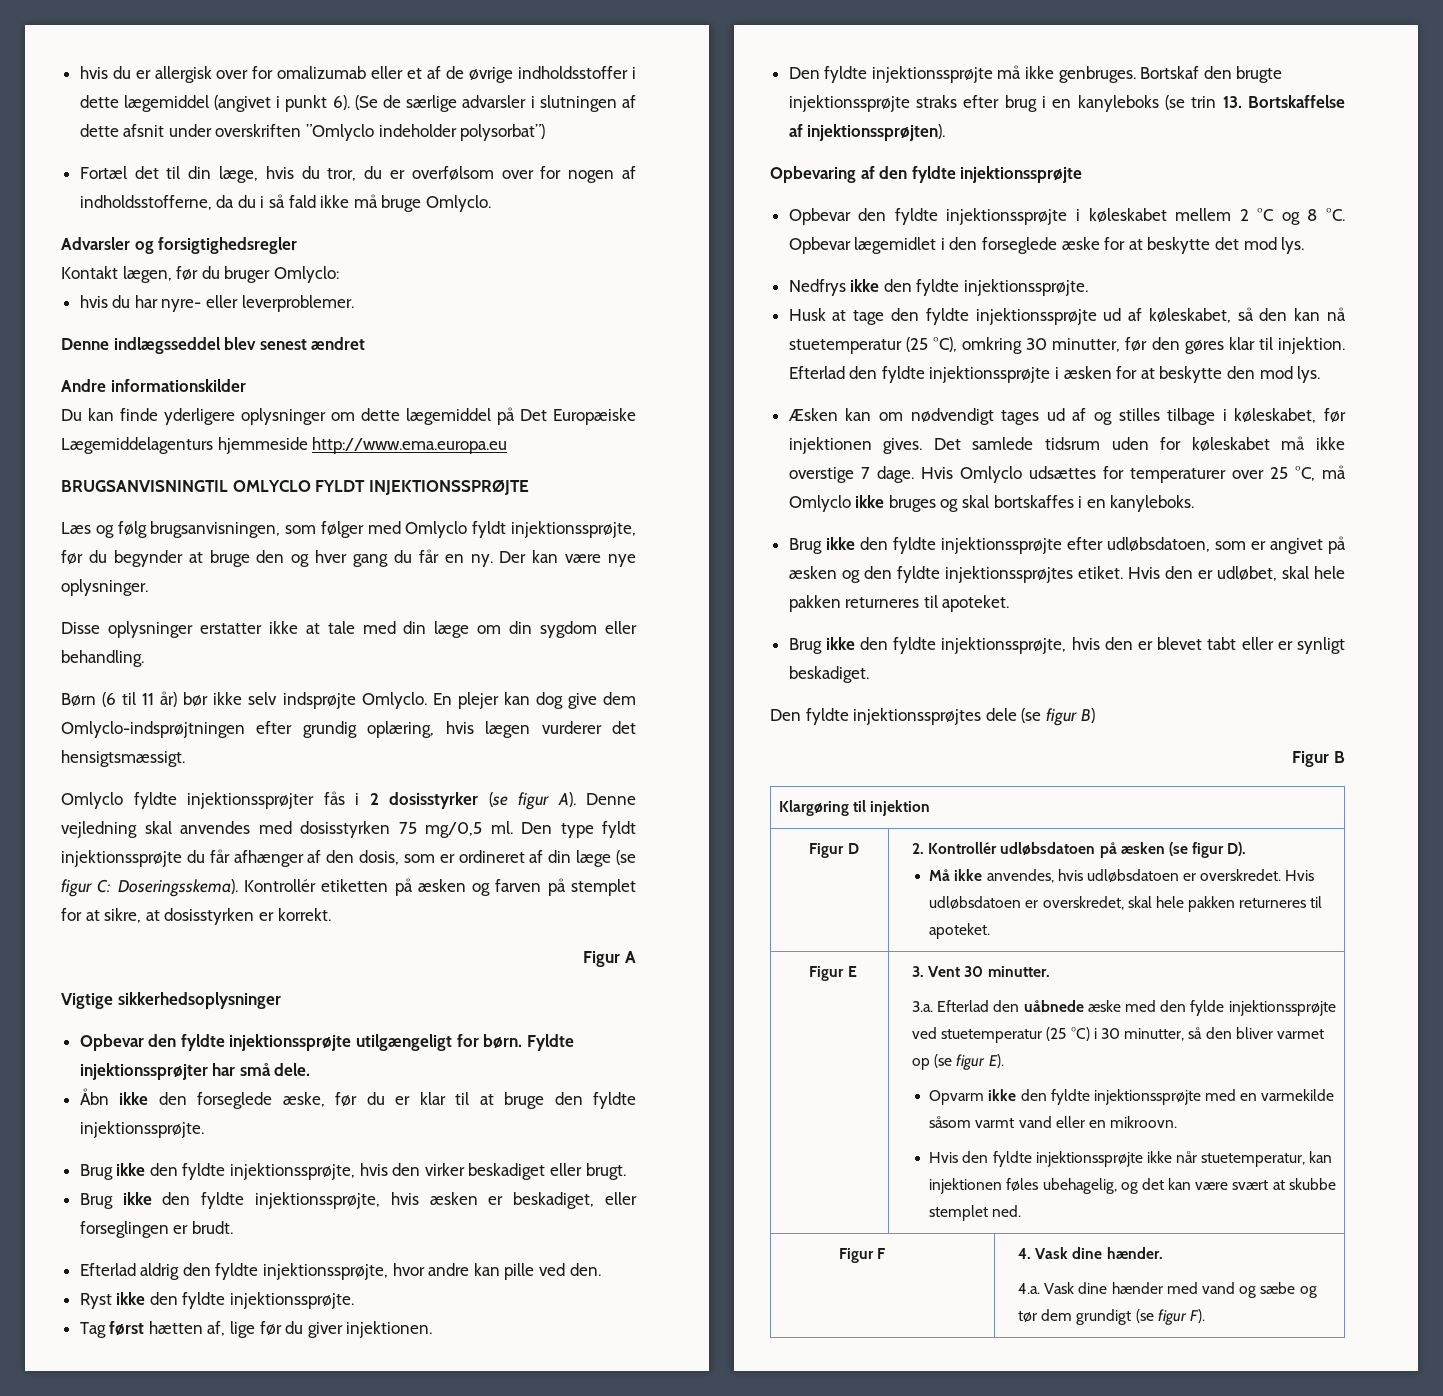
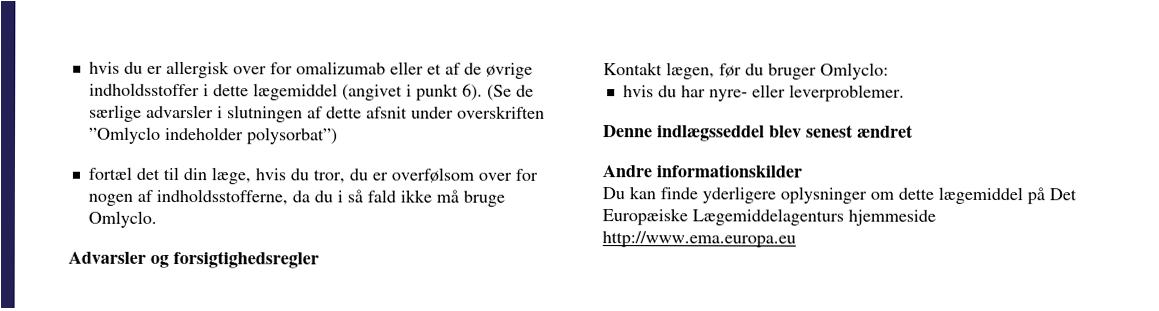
[79,166,127,179] Fortæl -> [87,166,132,180] fortæl
[61,480,529,495] [61,521,636,538] [61,549,636,567] [61,579,148,596] [61,621,638,638] [61,650,144,667] [61,691,636,709] [61,721,637,738] [61,750,185,767] [61,791,636,810] [61,821,636,838] [61,849,637,867] [61,878,637,897] [61,908,331,925] [583,951,636,967] [61,992,281,1009] [79,1034,574,1051] [79,1063,311,1080] [79,1088,636,1109] [79,1121,204,1138] [79,1163,626,1180] [79,1192,637,1209] [79,1221,233,1238] [79,1263,601,1280] [79,1292,355,1309] [79,1321,433,1338] [788,65,1283,83] [788,95,1345,112] [788,124,946,141] [770,166,1083,183] [788,208,1345,225] [788,237,1305,254] [788,279,1089,296] [788,307,1346,325] [788,337,1345,354] [788,366,1321,383] [787,408,1346,425] [788,436,1345,454] [788,465,1346,483] [788,495,1195,512] [788,536,1346,554] [788,566,1345,583] [788,595,1010,612] [788,637,1345,654] [788,666,869,683] [770,708,1095,726] [1292,751,1345,767] [779,800,931,816] [809,843,859,858] [912,842,1247,858] [929,869,1315,883] [929,896,1323,912] [929,923,991,939] [809,966,857,981] [912,966,1050,977] [912,1000,1336,1016] [912,1027,1324,1043] [912,1054,1004,1070] [929,1089,1335,1105] [929,1116,1178,1128] [929,1151,1333,1167] [929,1178,1336,1194] [929,1205,1022,1221] [839,1248,886,1263] [1018,1247,1163,1259] [1018,1282,1317,1298] [1018,1309,1205,1325] // BRUGSANVISNINGTIL OMLYCLO FYLDT INJEKTIONSSPRØJTE // Læs og følg brugsanvisningen, som følger med Omlyclo fyldt injektionssprøjte, før du begynder at bruge den og hver gang du får en ny. Der kan være nye oplysninger. // Disse oplysninger erstatter ikke at tale med din læge om din sygdom eller behandling. // Børn (6 til 11 år) bør ikke selv indsprøjte Omlyclo. En plejer kan dog give dem Omlyclo-indsprøjtningen efter grundig oplæring, hvis lægen vurderer det hensigtsmæssigt. // Omlyclo fyldte injektionssprøjter fås i 2 dosisstyrker (se figur A). Denne vejledning skal anvendes med dosisstyrken 75 mg/0,5 ml. Den type fyldt injektionssprøjte du får afhænger af den dosis, som er ordineret af din læge (se figur C: Doseringsskema). Kontrollér etiketten på æsken og farven på stemplet for at sikre, at dosisstyrken er korrekt. // Figur A // Vigtige sikkerhedsoplysninger // Opbevar den fyldte injektionssprøjte utilgængeligt for børn. Fyldte injektionssprøjter har små dele. // Åbn ikke den forseglede æske, før du er klar til at bruge den fyldte injektionssprøjte. // Brug ikke den fyldte injektionssprøjte, hvis den virker beskadiget eller brugt. // Brug ikke den fyldte injektionssprøjte, hvis æsken er beskadiget, eller forseglingen er brudt. // Efterlad aldrig den fyldte injektionssprøjte, hvor andre kan pille ved den. // Ryst ikke den fyldte injektionssprøjte. // Tag først hætten af, lige før du giver injektionen. // Den fyldte injektionssprøjte må ikke genbruges. Bortskaf den brugte injektionssprøjte straks efter brug i en kanyleboks (se trin 13. Bortskaffelse af injektionssprøjten). // Opbevaring af den fyldte injektionssprøjte // Opbevar den fyldte injektionssprøjte i køleskabet mellem 2 °C og 8 °C. Opbevar lægemidlet i den forseglede æske for at beskytte det mod lys. // Nedfrys ikke den fyldte injektionssprøjte. // Husk at tage den fyldte injektionssprøjte ud af køleskabet, så den kan nå stuetemperatur (25 °C), omkring 30 minutter, før den gøres klar til injektion. Efterlad den fyldte injektionssprøjte i æsken for at beskytte den mod lys. // Æsken kan om nødvendigt tages ud af og stilles tilbage i køleskabet, før injektionen gives. Det samlede tidsrum uden for køleskabet må ikke overstige 7 dage. Hvis Omlyclo udsættes for temperaturer over 25 °C, må Omlyclo ikke bruges og skal bortskaffes i en kanyleboks. // Brug ikke den fyldte injektionssprøjte efter udløbsdatoen, som er angivet på æsken og den fyldte injektionssprøjtes etiket. Hvis den er udløbet, skal hele pakken returneres til apoteket. // Brug ikke den fyldte injektionssprøjte, hvis den er blevet tabt eller er synligt beskadiget. // Den fyldte injektionssprøjtes dele (se figur B) // Figur B // Klargøring til injektion // Figur D | 2. Kontrollér udløbsdatoen på æsken (se figur D). // Må ikke anvendes, hvis udløbsdatoen er overskredet. Hvis udløbsdatoen er overskredet, skal hele pakken returneres til apoteket. // Figur E | 3. Vent 30 minutter. // 3.a. Efterlad den uåbnede æske med den fylde injektionssprøjte ved stuetemperatur (25 °C) i 30 minutter, så den bliver varmet op (se figur E). // Opvarm ikke den fyldte injektionssprøjte med en varmekilde såsom varmt vand eller en mikroovn. // Hvis den fyldte injektionssprøjte ikke når stuetemperatur, kan injektionen føles ubehagelig, og det kan være svært at skubbe stemplet ned. // Figur F | 4. Vask dine hænder. // 4.a. Vask dine hænder med vand og sæbe og tør dem grundigt (se figur F). -> (796, 239) none

